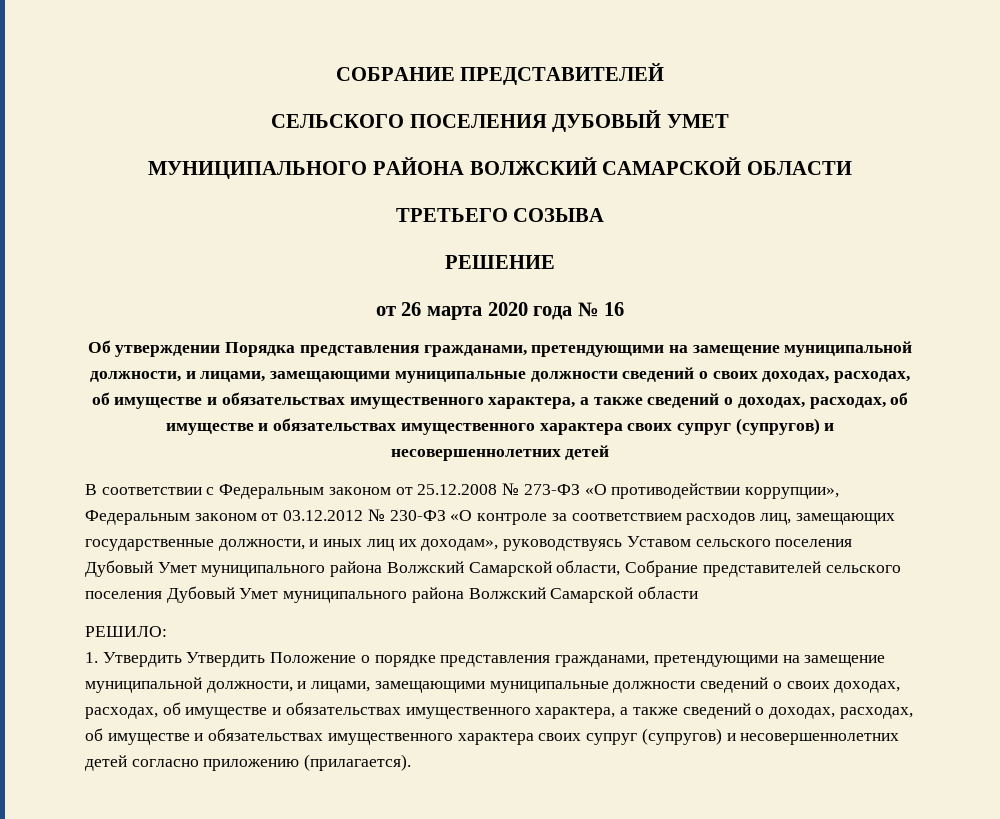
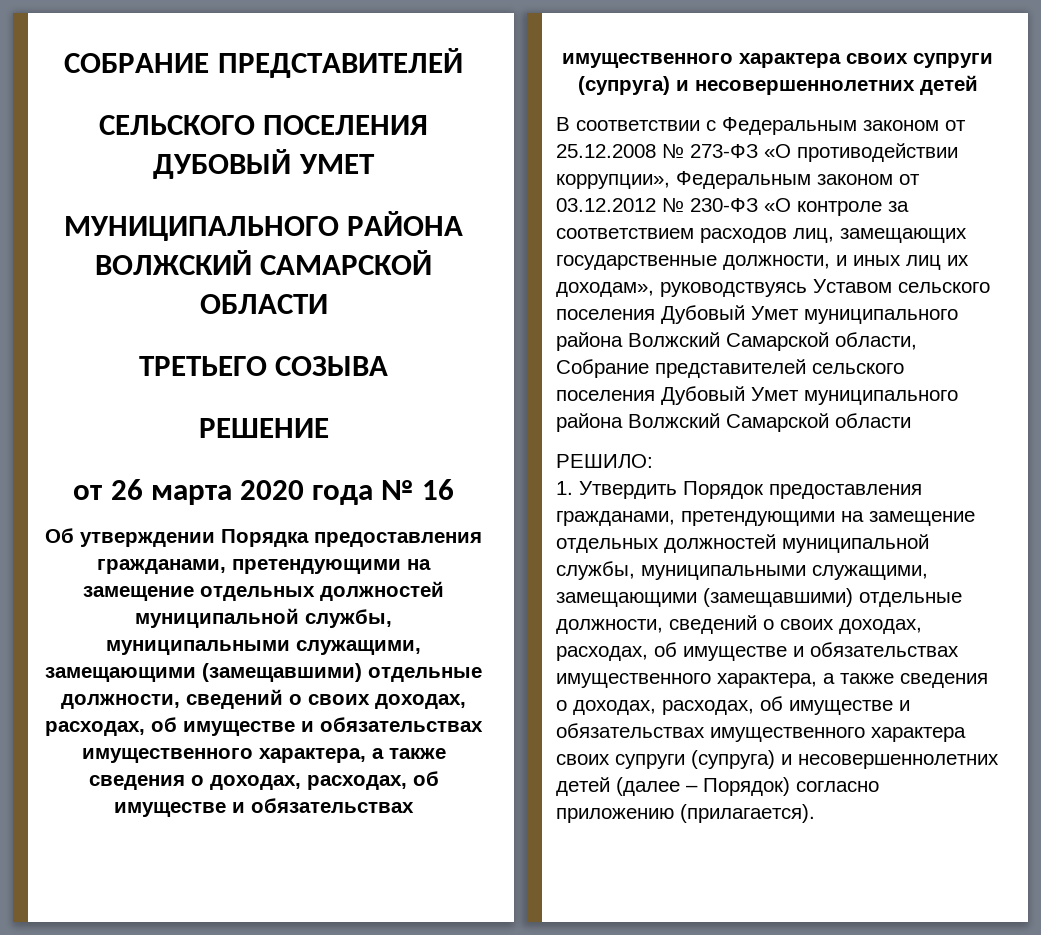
[299,341,913,357] [89,371,618,383] представления гражданами, претендующими на замещение муниципальной должности, и лицами, замещающими муниципальные должности -> [314,532,482,547] [97,559,431,574] [83,581,444,601] [135,608,392,628] [106,640,421,655] [45,663,482,682] [61,694,180,709] предоставления гражданами, претендующими на замещение отдельных должностей муниципальной службы, муниципальными служащими, замещающими (замещавшими) отдельные должности,
[647,393,720,408] сведений -> [88,775,185,790] сведения
[676,418,820,435] супруг (супругов) -> [913,53,993,68] [577,76,670,95] супруги (супруга)
[186,652,886,667] [85,677,696,693] Утвердить Положение о порядке представления гражданами, претендующими на замещение муниципальной должности, и лицами, замещающими муниципальные должности -> [683,481,922,499] [556,511,975,526] [556,534,929,553] [556,561,928,580] [556,588,962,607] [556,619,663,634] Порядок предоставления гражданами, претендующими на замещение отдельных должностей муниципальной службы, муниципальными служащими, замещающими (замещавшими) отдельные должности,
[682,703,751,719] сведений -> [900,673,988,688] сведения
[586,728,900,745] [85,755,127,771] супруг (супругов) и несовершеннолетних детей -> [615,750,999,769] [556,777,790,796] супруги (супруга) и несовершеннолетних детей (далее – Порядок)

